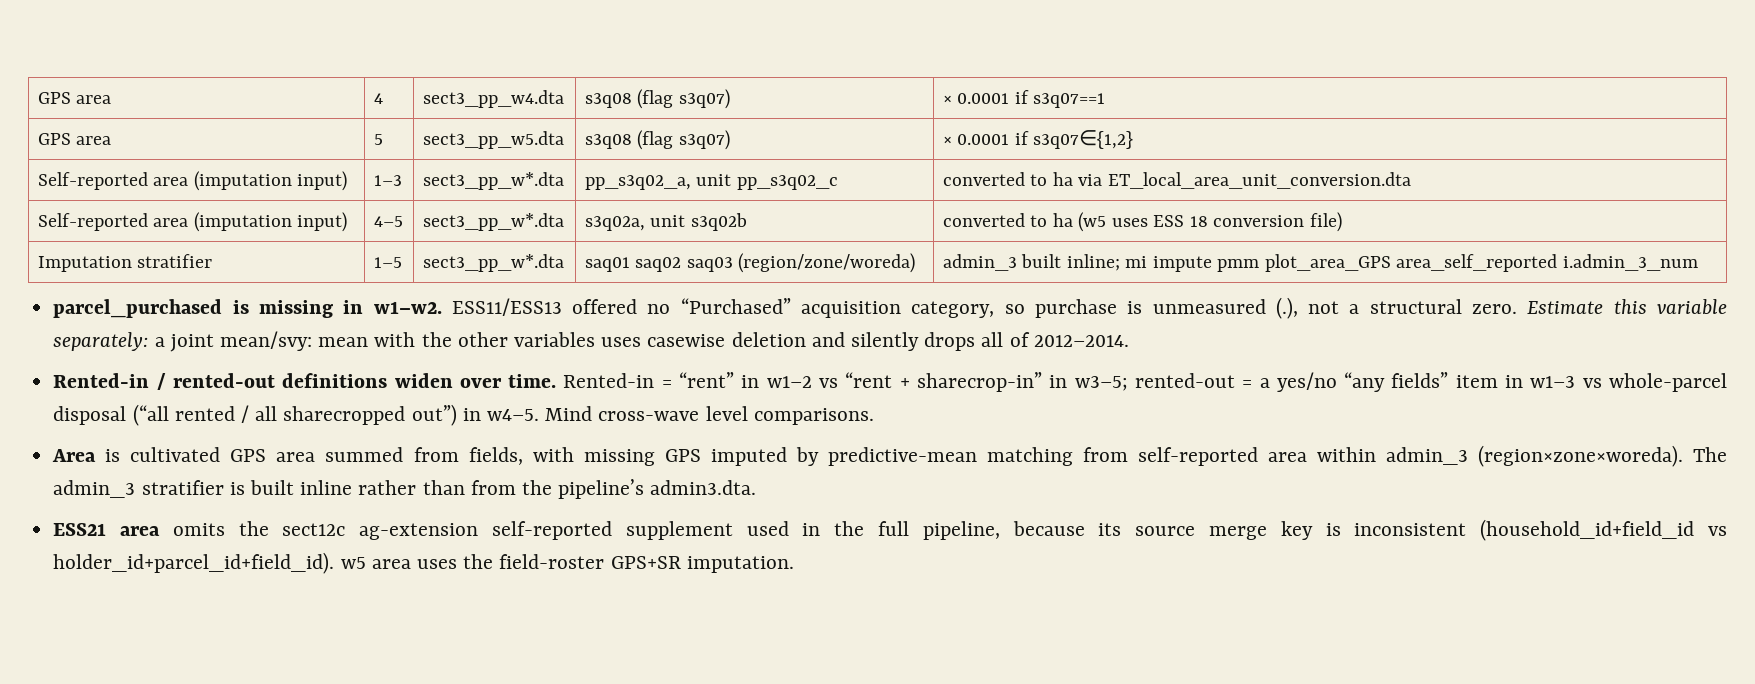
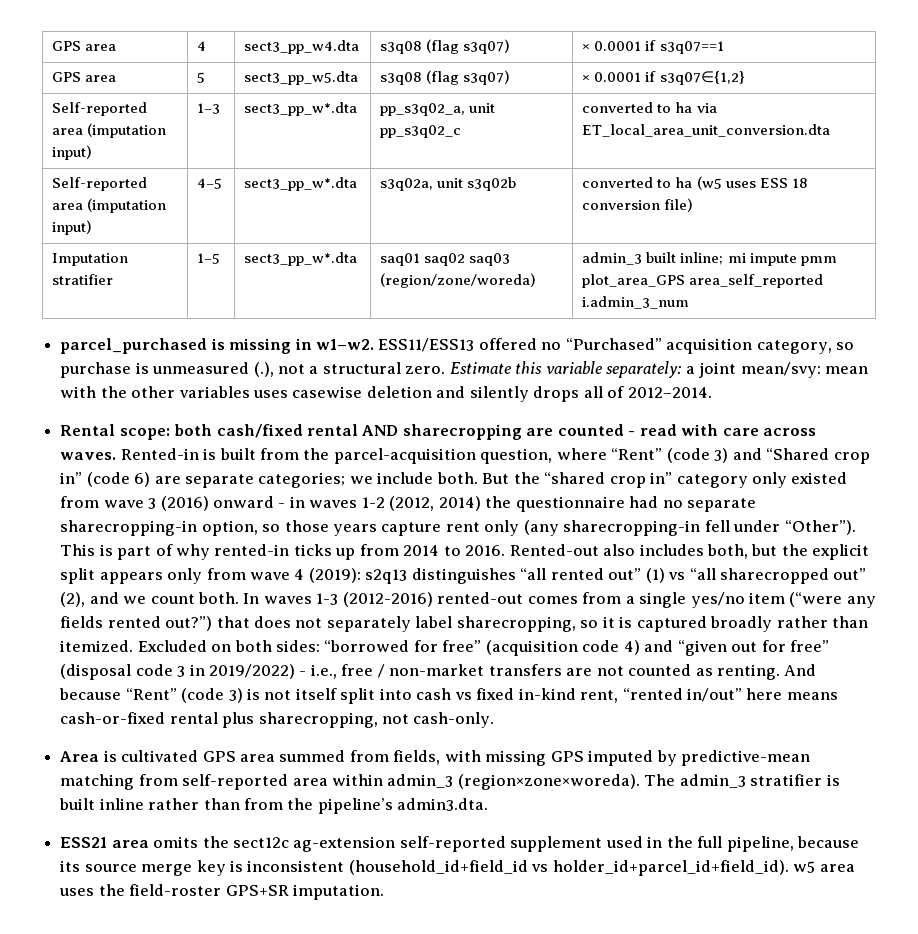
[53,372,1728,392] [53,404,874,426] Rented-in / rented-out definitions widen over time. Rented-in = “rent” in w1–2 vs “rent + sharecrop-in” in w3–5; rented-out = a yes/no “any fields” item in w1–3 vs whole-parcel disposal (“all rented / all sharecropped out”) in w4–5. Mind cross-wave level comparisons. -> [60,424,817,440] [60,448,870,464] [60,472,848,488] [60,496,756,512] [60,520,856,536] [60,544,870,560] [60,568,867,584] [60,592,876,608] [60,616,868,632] [60,640,829,656] [60,664,817,680] [59,688,838,704] [60,712,495,728] Rental scope: both cash/fixed rental AND sharecropping are counted - read with care across waves. Rented-in is built from the parcel-acquisition question, where “Rent” (code 3) and “Shared crop in” (code 6) are separate categories; we include both. But the “shared crop in” category only existed from wave 3 (2016) onward - in waves 1-2 (2012, 2014) the questionnaire had no separate sharecropping-in option, so those years capture rent only (any sharecropping-in fell under “Other”). This is part of why rented-in ticks up from 2014 to 2016. Rented-out also includes both, but the explicit split appears only from wave 4 (2019): s2q13 distinguishes “all rented out” (1) vs “all sharecropped out” (2), and we count both. In waves 1-3 (2012-2016) rented-out comes from a single yes/no item (“were any fields rented out?”) that does not separately label sharecropping, so it is captured broadly rather than itemized. Excluded on both sides: “borrowed for free” (acquisition code 4) and “given out for free” (disposal code 3 in 2019/2022) - i.e., free / non-market transfers are not counted as renting. And because “Rent” (code 3) is not itself split into cash vs fixed in-kind rent, “rented in/out” here means cash-or-fixed rental plus sharecropping, not cash-only.

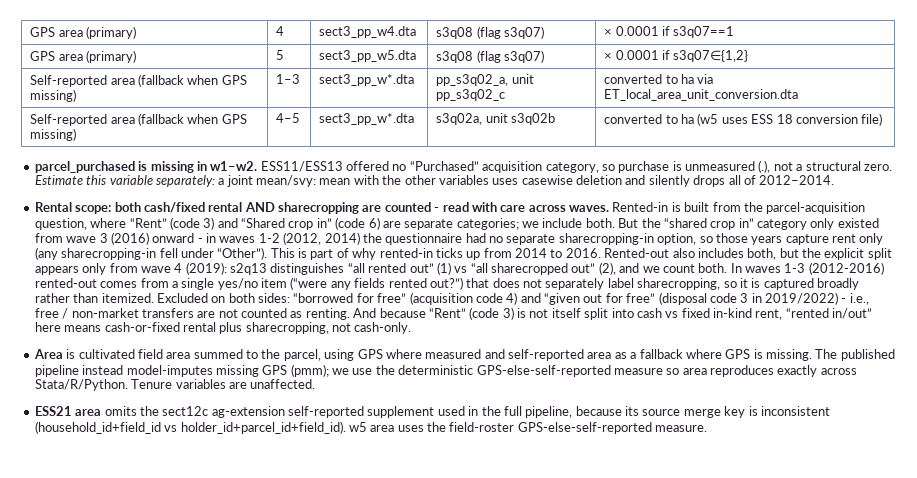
[52,41,117,51] GPS area -> [30,26,136,39] GPS area (primary)
(117, 78) none -> [85,50,136,63] (primary)
[87,123,167,138] [52,145,93,160] (imputation input) -> [137,74,247,87] [30,89,77,102] (fallback when GPS missing)
[87,198,167,213] [52,220,93,235] (imputation input) -> [137,113,247,126] [30,128,77,141] (fallback when GPS missing)
[52,253,129,266] [52,274,114,285] [197,253,221,264] [244,252,358,266] [380,253,511,266] [380,273,537,288] [582,252,837,266] [582,274,824,288] [582,296,690,309] // Imputation stratifier | 1–5 | sect3_pp_w*.dta | saq01 saq02 saq03 (region/zone/woreda) | admin_3 built inline; mi impute pmm plot_area_GPS area_self_reported i.admin_3_num -> (883, 119) none
[202,751,236,762] GPS -> [137,349,163,359] field
[349,750,811,766] [60,774,840,790] [59,798,489,814] from fields, with missing GPS imputed by predictive-mean matching from self-reported area within admin_3 (region×zone×woreda). The admin_3 stratifier is built inline rather than from the pipeline’s admin3.dta. -> [246,349,895,361] [34,364,857,377] [34,379,316,391] to the parcel, using GPS where measured and self-reported area as a fallback where GPS is missing. The published pipeline instead model-imputes missing GPS (pmm); we use the deterministic GPS-else-self-reported measure so area reproduces exactly across Stata/R/Python. Tenure variables are unaffected.
[225,884,384,900] GPS+SR imputation. -> [517,422,708,434] GPS-else-self-reported measure.

